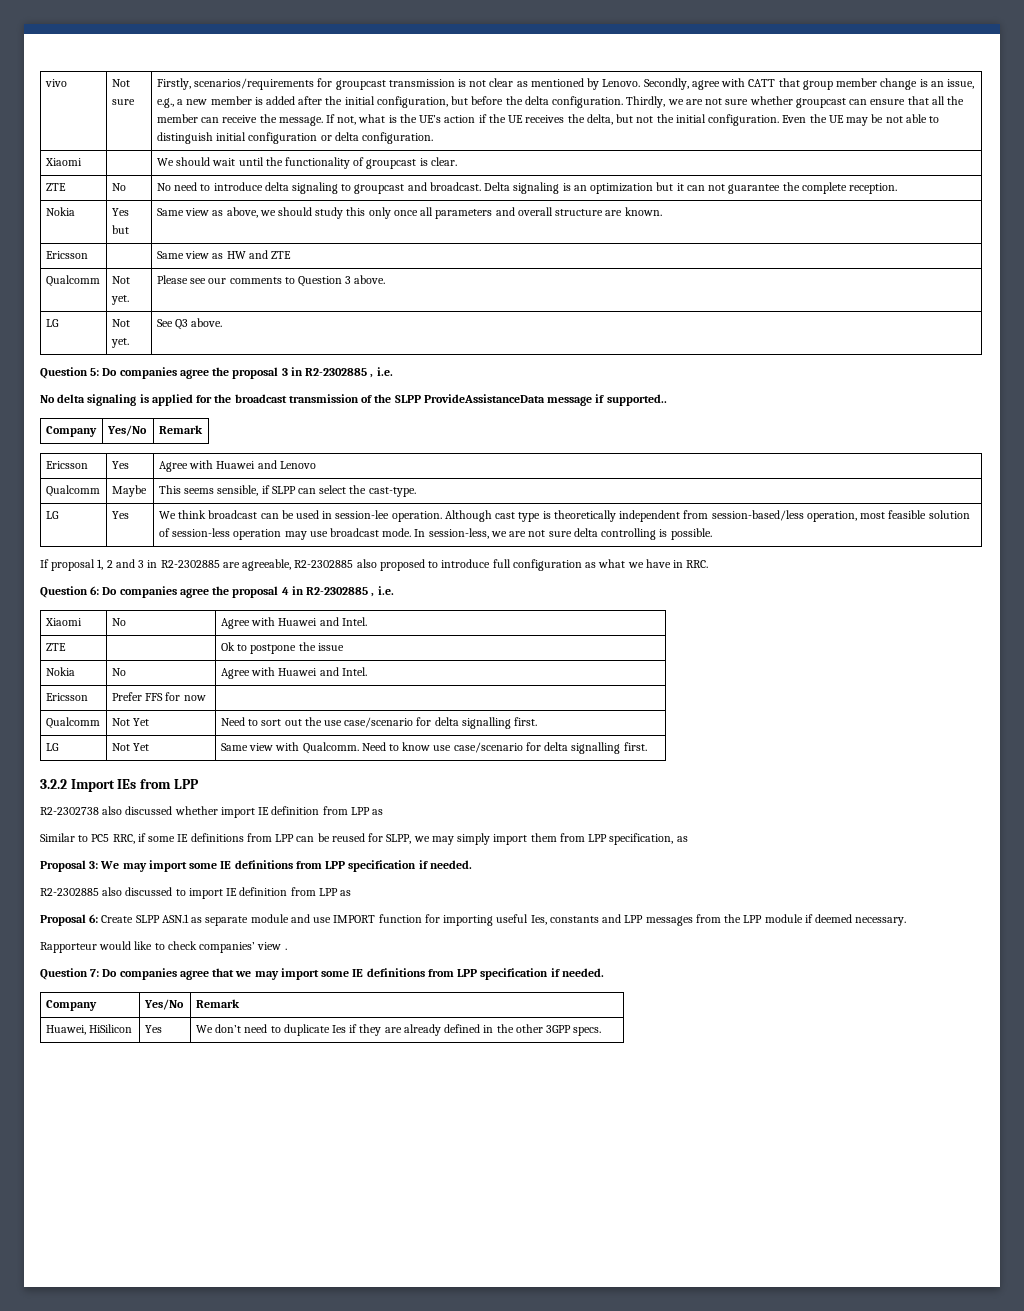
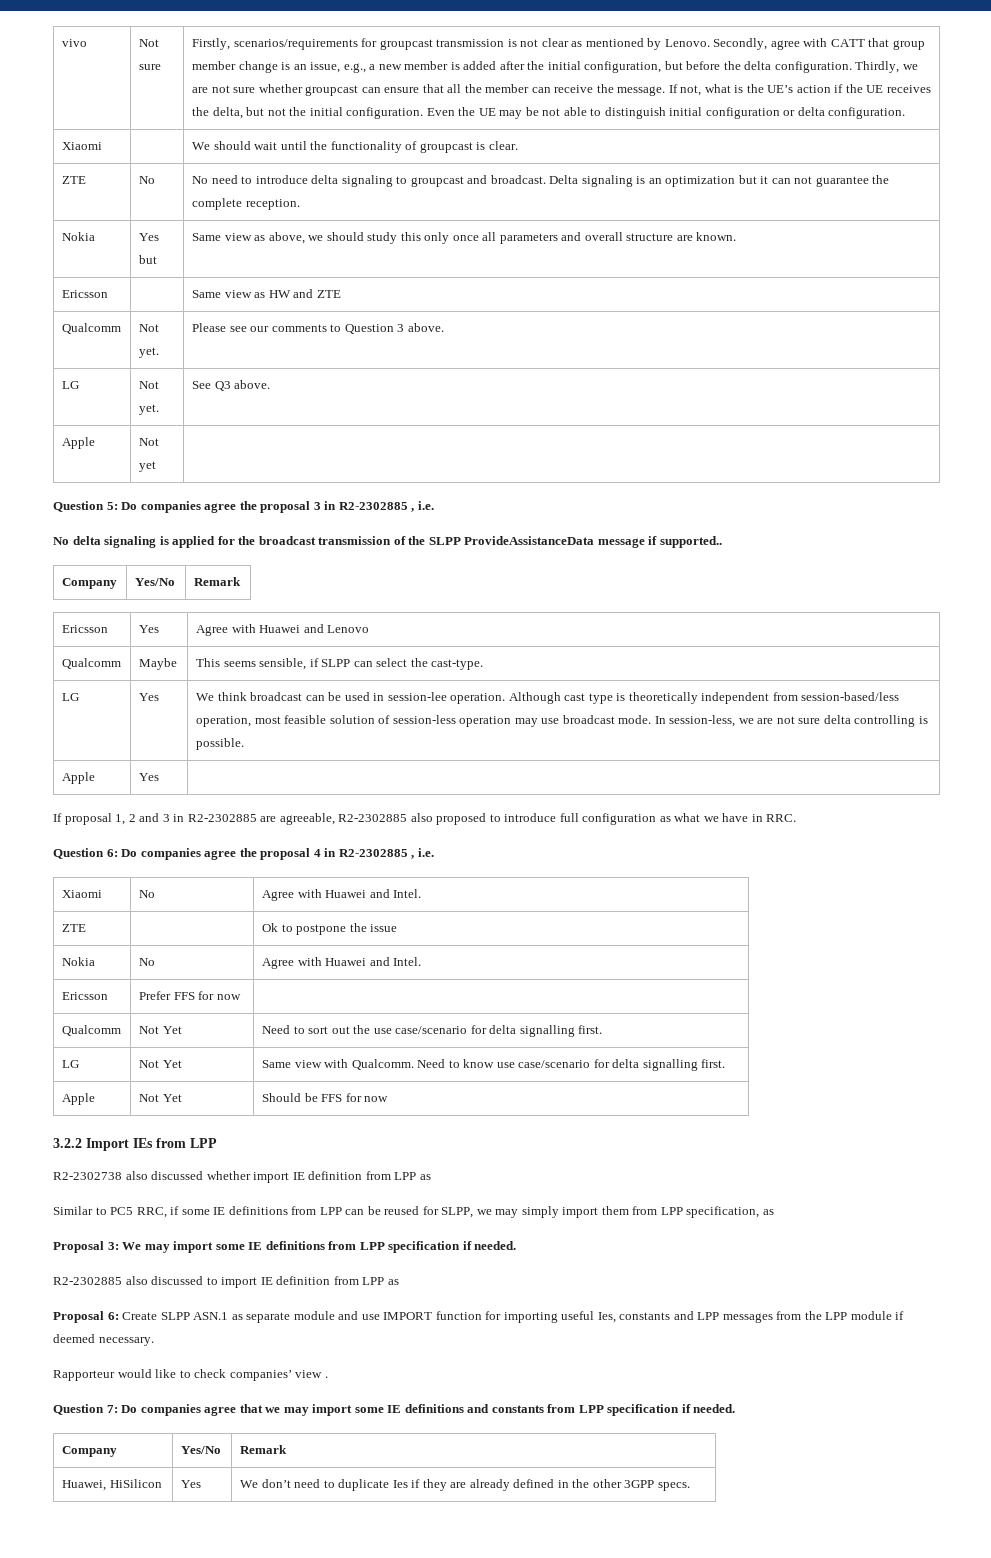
(223, 322) none -> [61,437,95,449] [138,438,159,446] [138,461,156,472] // Apple | Not yet |
(712, 534) none -> [61,772,95,784] [138,773,159,781] // Apple | Yes |
(647, 746) none -> [61,1093,95,1105] [138,1094,182,1102] [261,1093,389,1102] // Apple | Not Yet | Should be FFS for now
(425, 972) none -> [467,1404,544,1413] and constants

